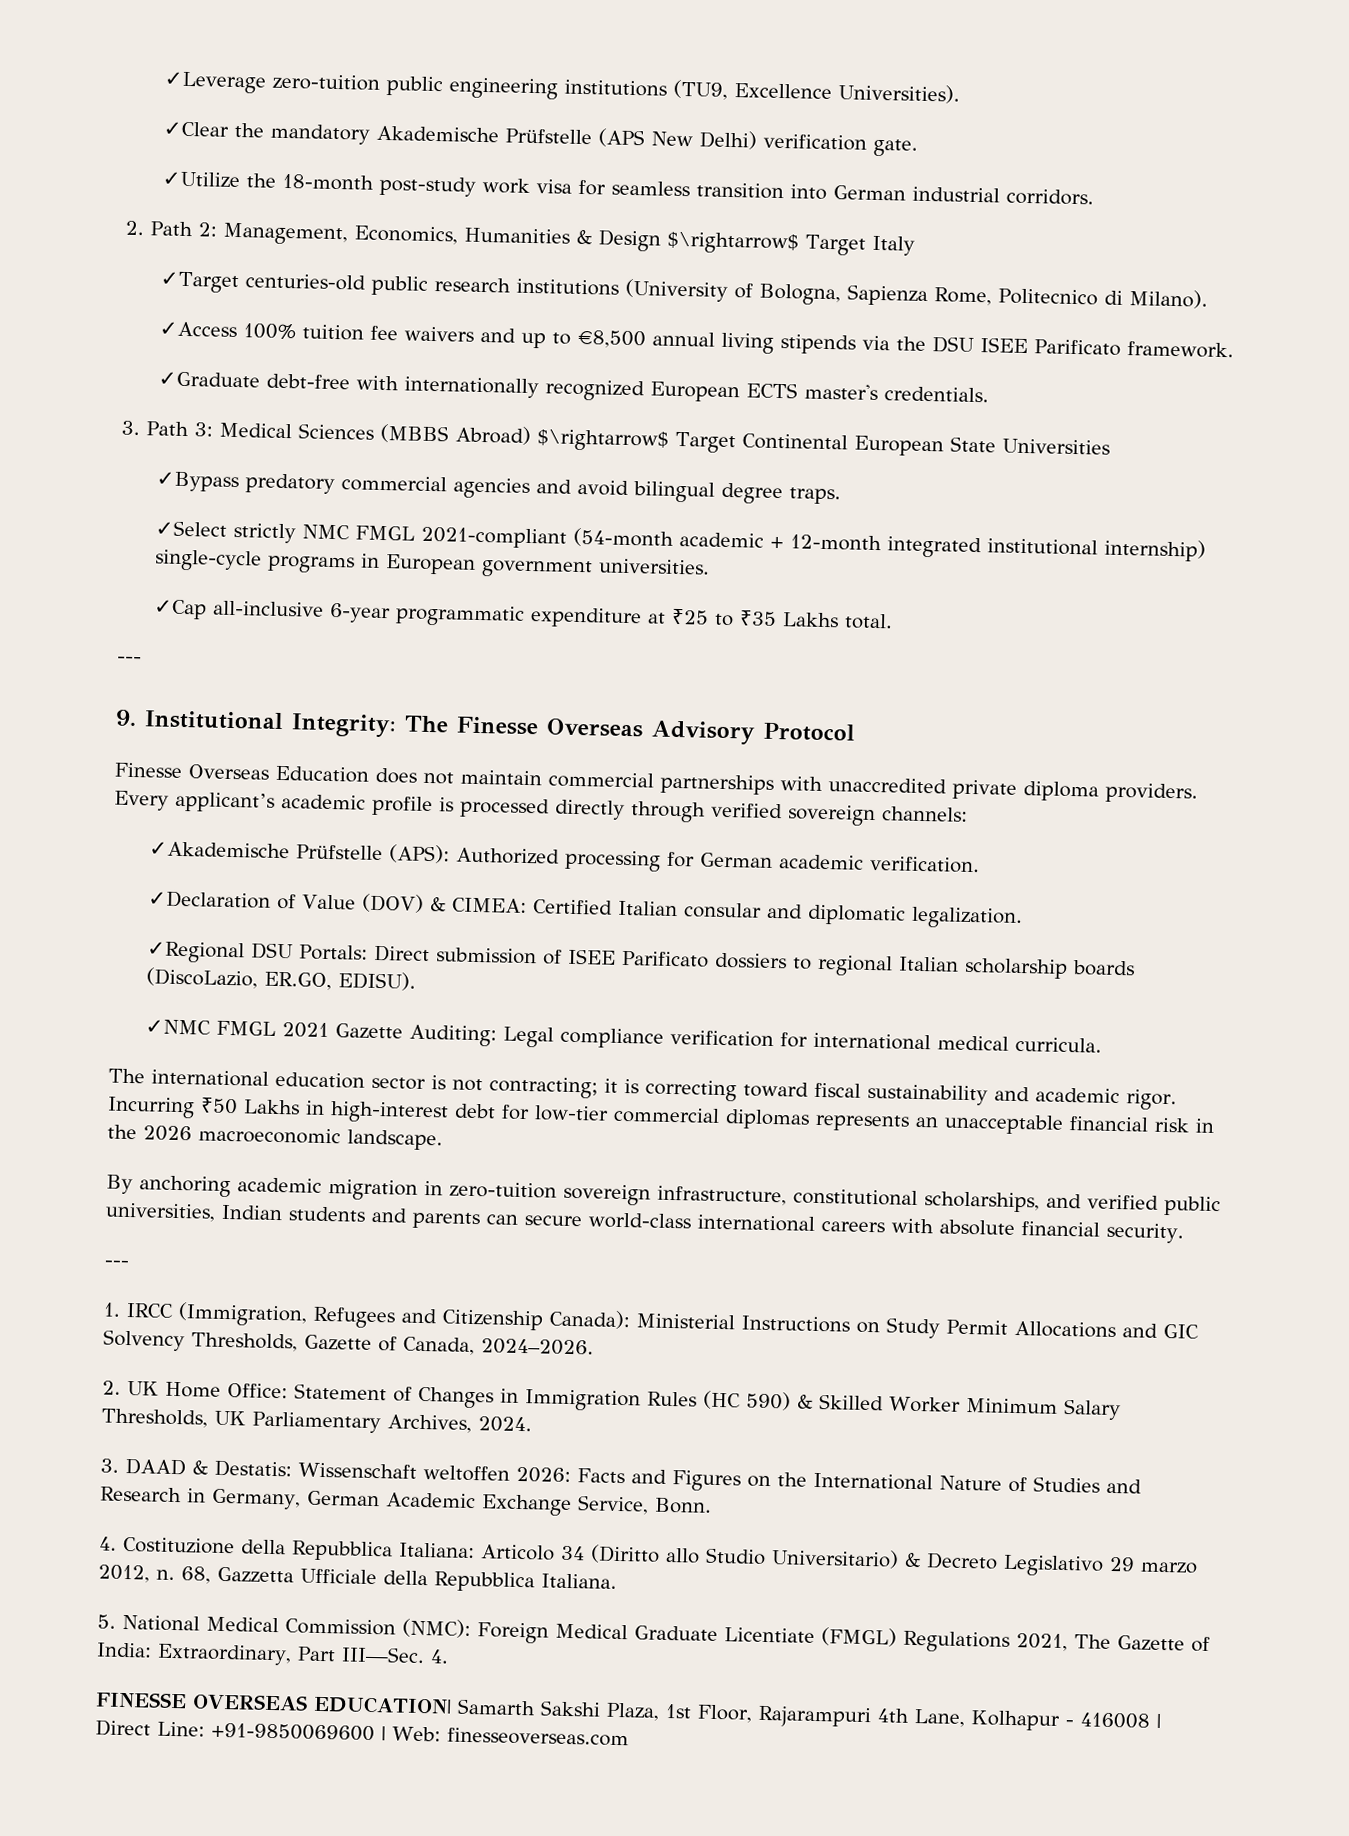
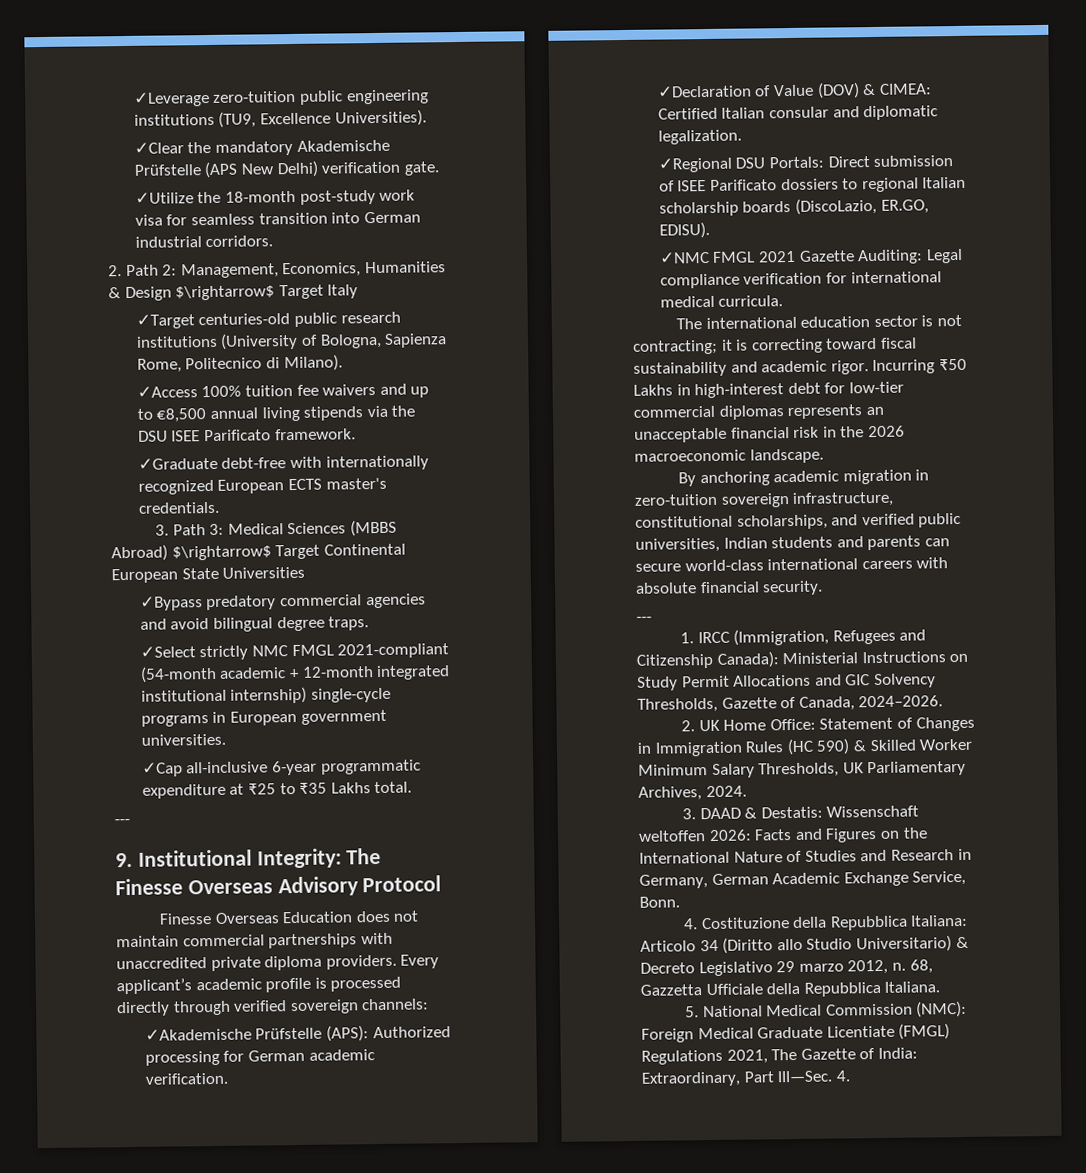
[95,1691,1161,1731] [95,1719,629,1747] // FINESSE OVERSEAS EDUCATION| Samarth Sakshi Plaza, 1st Floor, Rajarampuri 4th Lane, Kolhapur - 416008 | Direct Line: +91-9850069600 | Web: finesseoverseas.com -> (850, 1076) none

